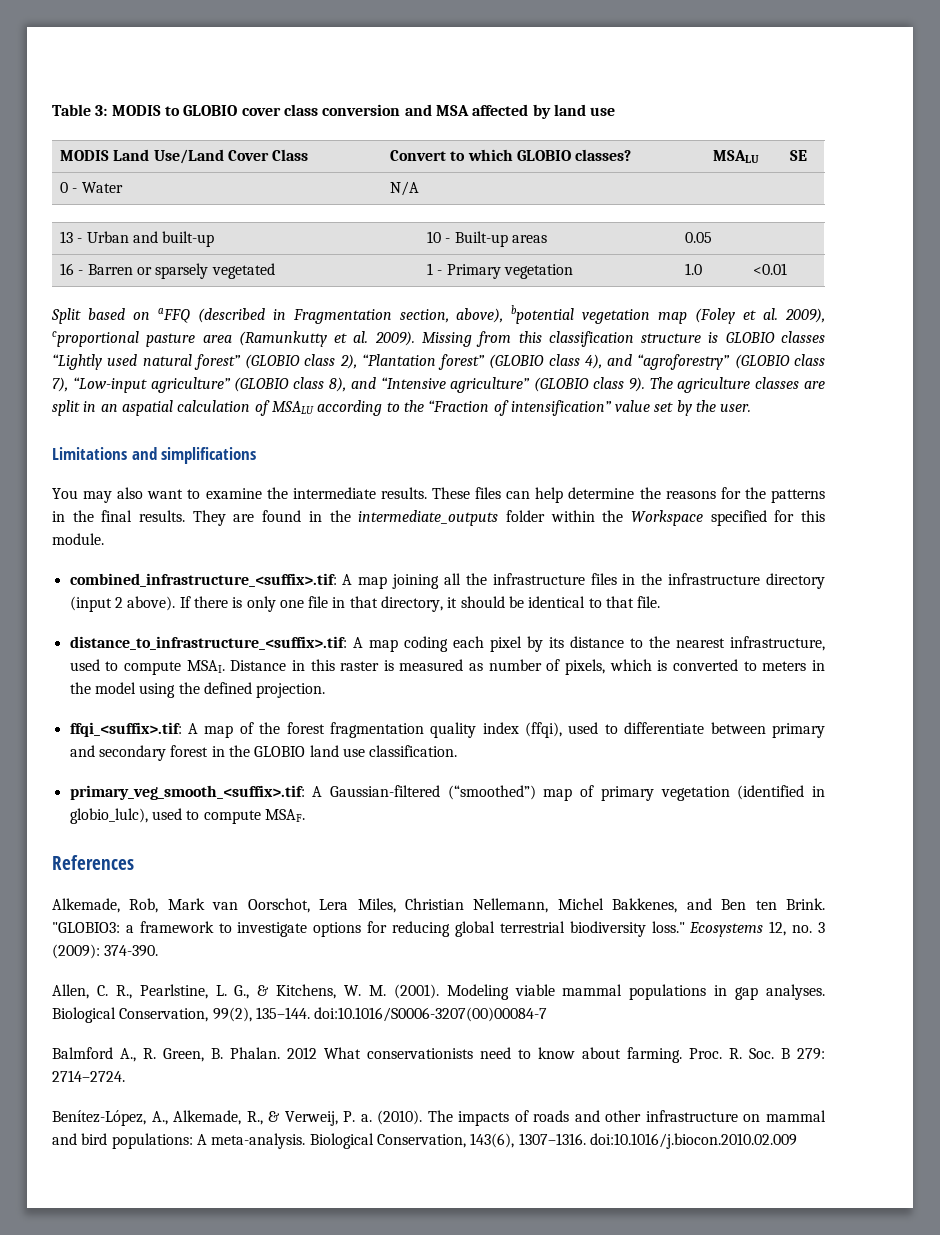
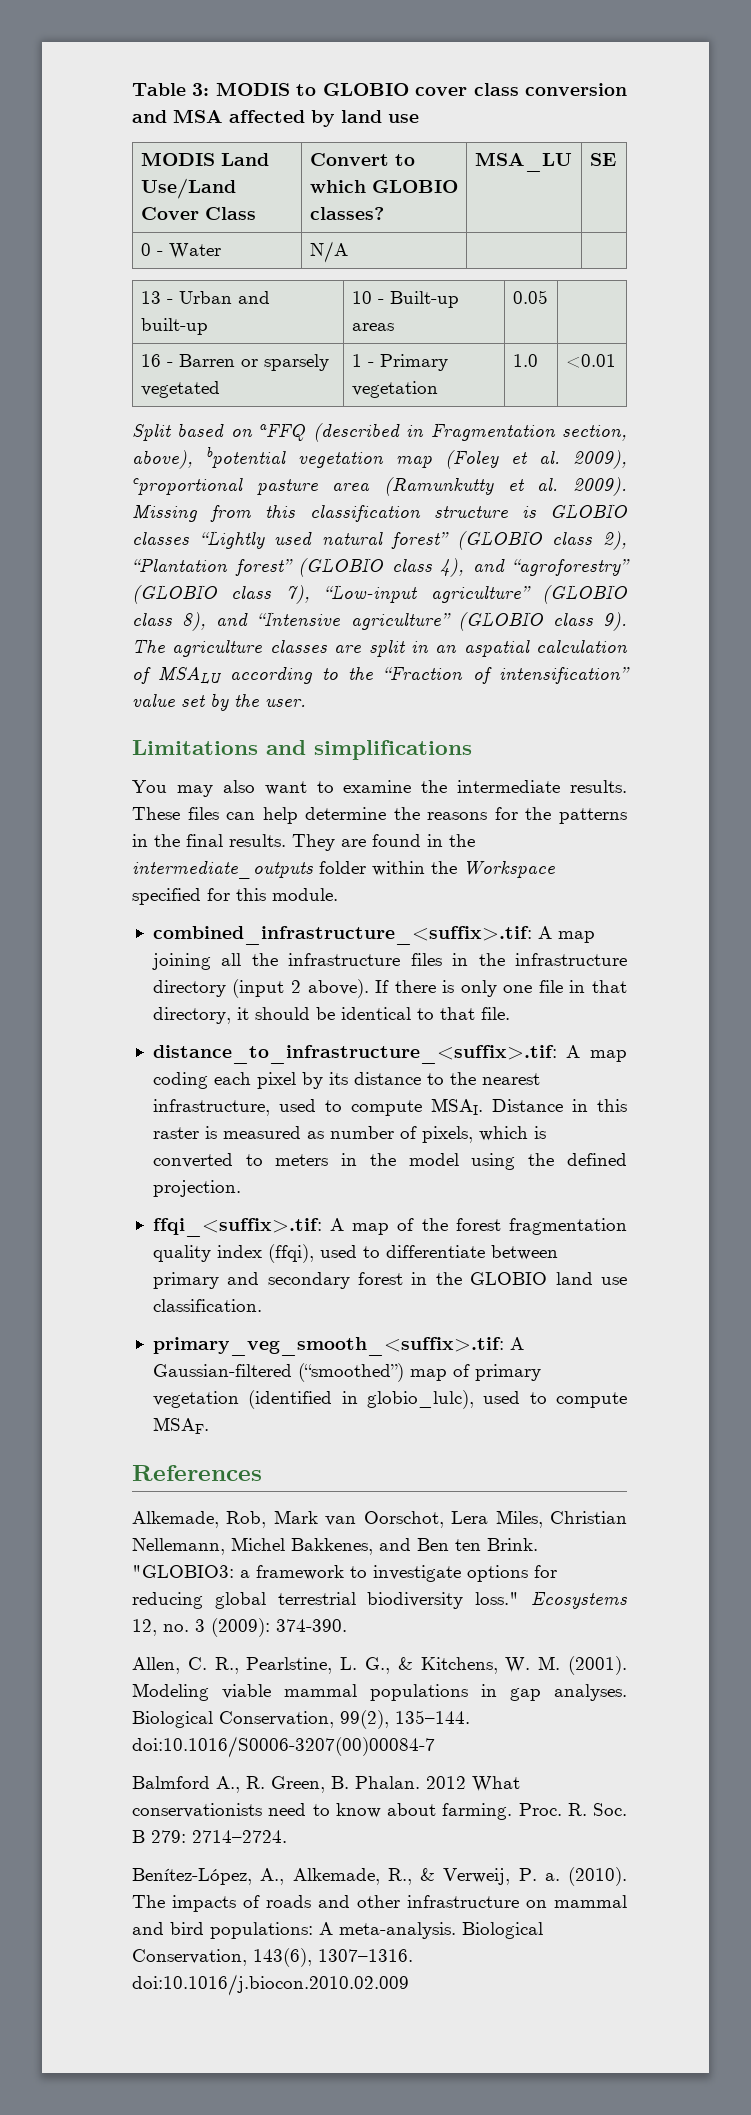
[713,150,760,163] MSALU -> [474,152,572,172] MSA_LU

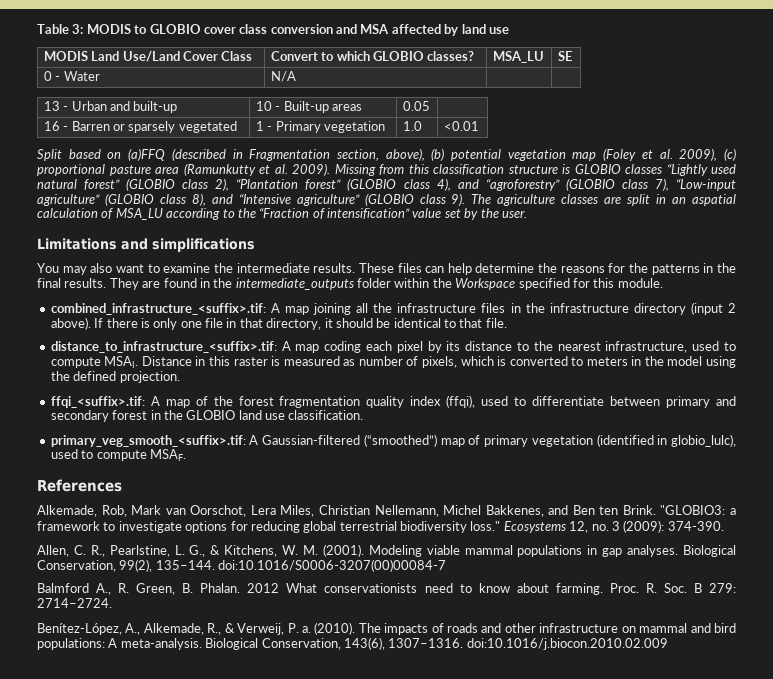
[259,423,306,441] aFFQ -> [128,148,166,161] (a)FFQ
[206,447,286,468] bpotential -> [431,148,502,161] (b) potential
[132,478,243,495] cproportional -> [724,148,737,161] [37,164,105,176] (c) proportional
[158,666,222,685] MSALU -> [115,208,163,220] MSA_LU

